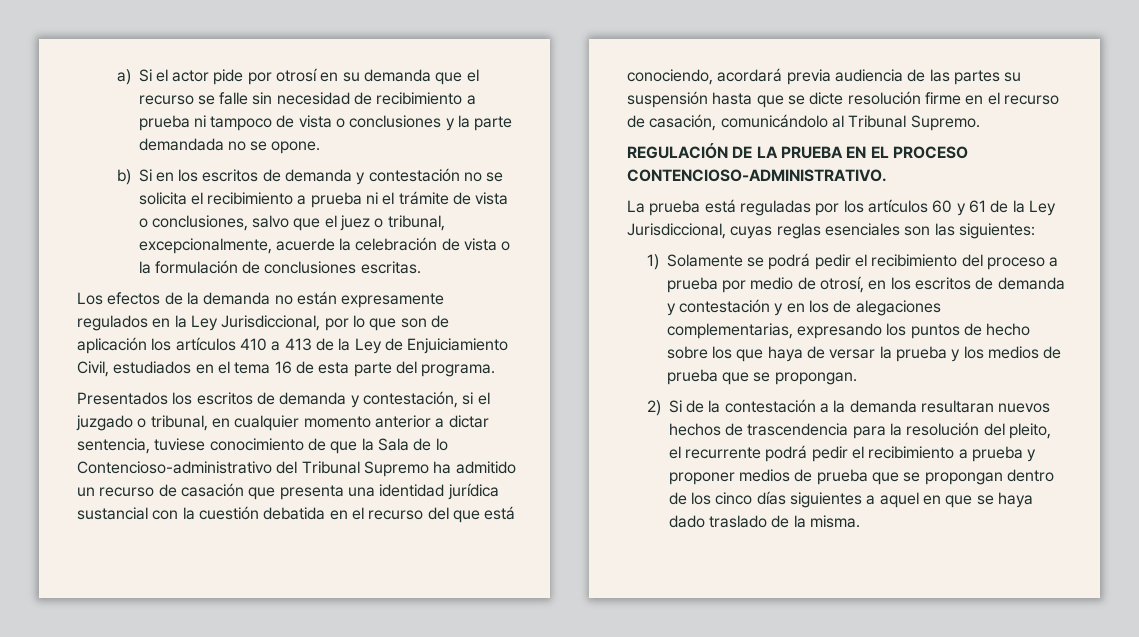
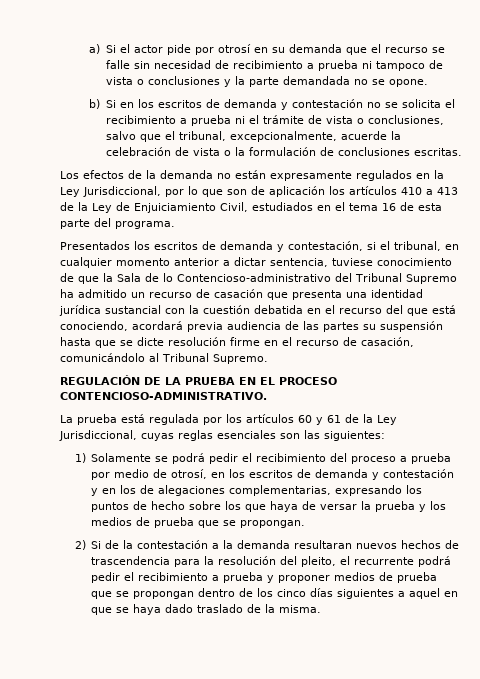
[340,215,384,231] juez o -> (175, 135) none
[76,415,147,431] juzgado o -> (390, 245) none
[739,200,811,216] reguladas -> [149,414,199,425] regulada

